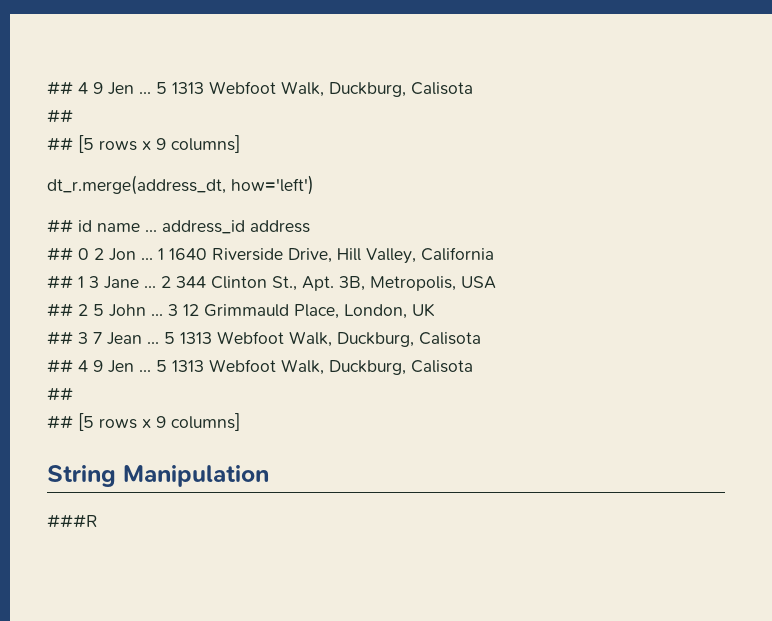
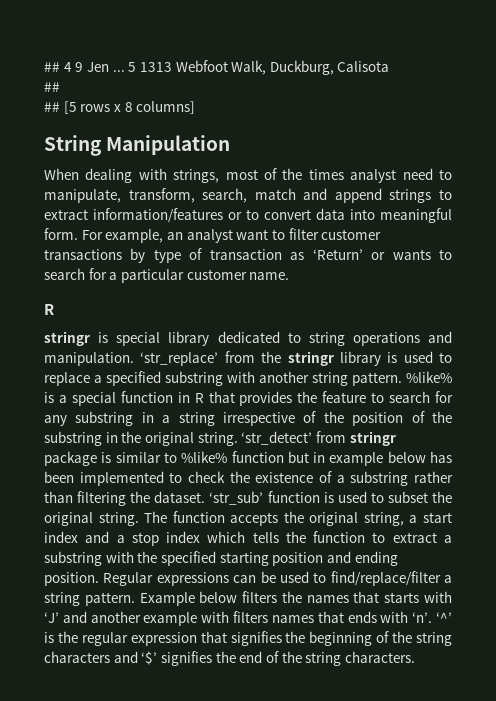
[156,135,240,153] [47,175,314,195] [47,219,310,234] [47,247,494,264] [47,275,496,291] [47,303,435,319] [47,331,481,347] [47,359,473,375] [47,387,73,401] [47,413,240,431] [47,465,269,487] [47,514,98,528] 9 columns] // dt_r.merge(address_dt, how='left') // ## id name ... address_id address // ## 0 2 Jon ... 1 1640 Riverside Drive, Hill Valley, California // ## 1 3 Jane ... 2 344 Clinton St., Apt. 3B, Metropolis, USA // ## 2 5 John ... 3 12 Grimmauld Place, London, UK // ## 3 7 Jean ... 5 1313 Webfoot Walk, Duckburg, Calisota // ## 4 9 Jen ... 5 1313 Webfoot Walk, Duckburg, Calisota // ## // ## [5 rows x 9 columns] // String Manipulation // ###R -> [124,101,196,114] [44,135,231,156] [44,168,452,183] [44,188,452,203] [44,208,452,223] [44,228,382,243] [44,248,453,263] [44,268,290,283] [44,304,54,315] [44,331,452,346] [44,351,452,366] [44,371,452,386] [44,391,453,406] [44,411,452,426] [44,431,396,446] [44,451,453,466] [44,471,453,486] [44,491,453,506] [44,511,452,526] [44,531,452,546] [44,551,398,566] [44,571,452,586] [44,591,452,606] [44,611,452,626] [44,631,452,646] [44,651,415,666] 8 columns] // String Manipulation // When dealing with strings, most of the times analyst need to manipulate, transform, search, match and append strings to extract information/features or to convert data into meaningful form. For example, an analyst want to filter customer transactions by type of transaction as ‘Return’ or wants to search for a particular customer name. // R // stringr is special library dedicated to string operations and manipulation. ‘str_replace’ from the stringr library is used to replace a specified substring with another string pattern. %like% is a special function in R that provides the feature to search for any substring in a string irrespective of the position of the substring in the original string. ‘str_detect’ from stringr package is similar to %like% function but in example below has been implemented to check the existence of a substring rather than filtering the dataset. ‘str_sub’ function is used to subset the original string. The function accepts the original string, a start index and a stop index which tells the function to extract a substring with the specified starting position and ending position. Regular expressions can be used to find/replace/filter a string pattern. Example below filters the names that starts with ‘J’ and another example with filters names that ends with ‘n’. ‘^’ is the regular expression that signifies the beginning of the string characters and ‘$’ signifies the end of the string characters.

